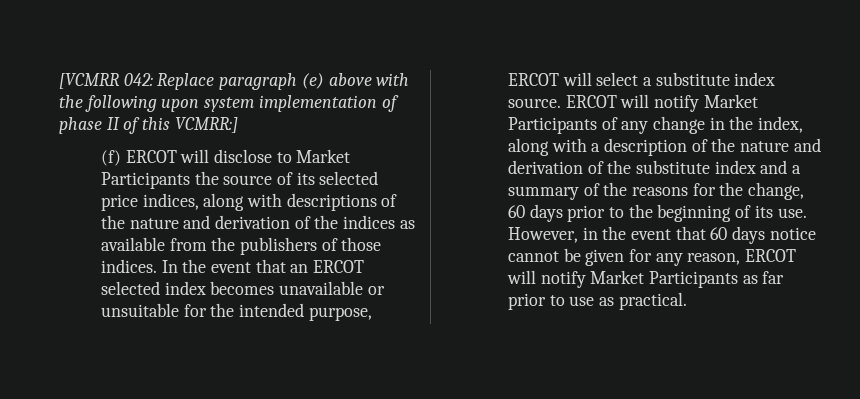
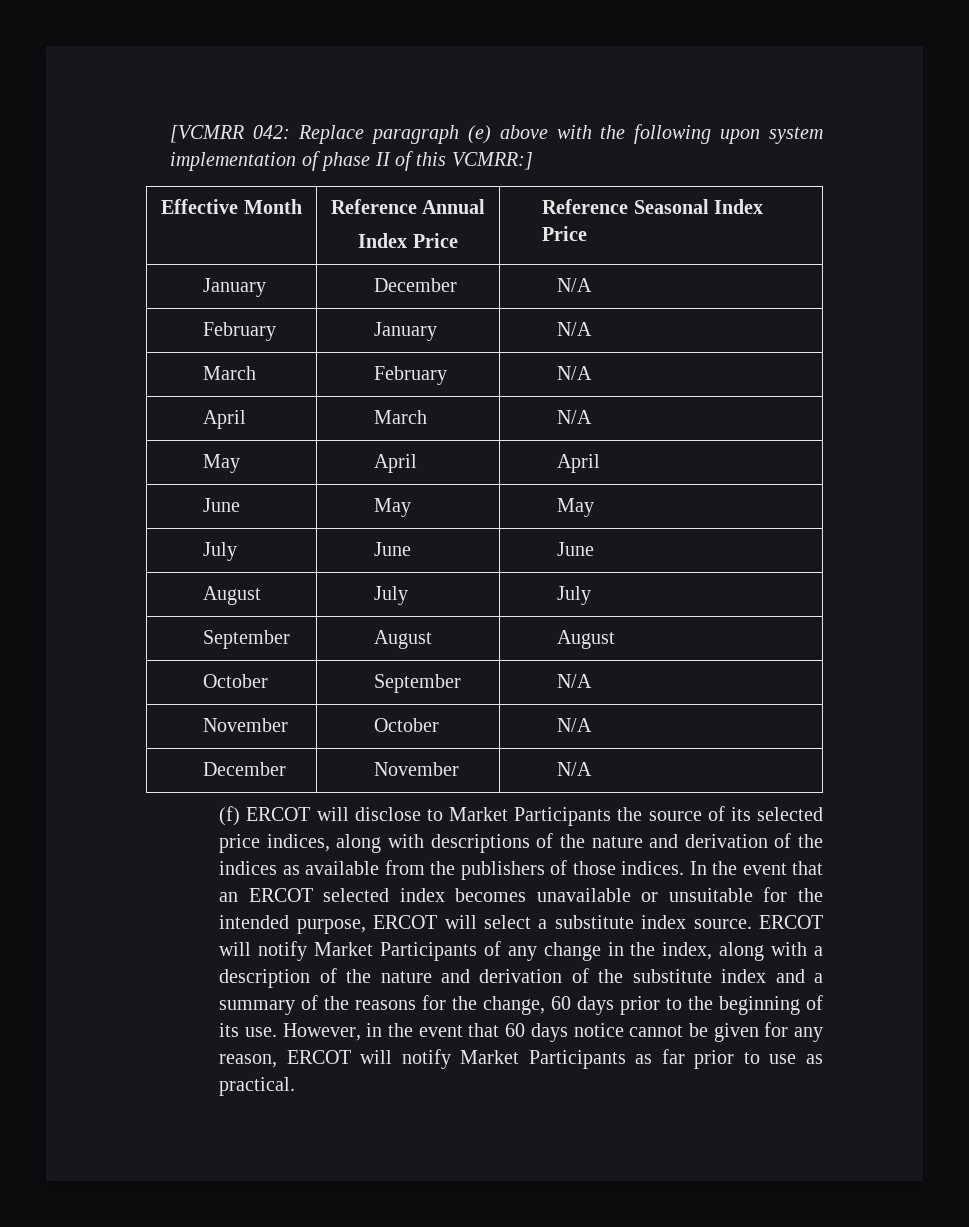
(238, 125) none -> [161,199,302,214] [330,199,486,214] [358,233,458,248] [542,199,764,214] [542,226,588,241] [202,278,266,297] [373,278,457,292] [556,278,592,292] [202,322,276,341] [373,322,437,341] [556,322,592,336] [202,366,256,380] [373,366,447,385] [556,366,592,380] [202,410,246,429] [373,410,427,424] [556,410,592,424] [202,454,240,473] [373,454,417,473] [556,454,600,473] [202,498,240,512] [373,498,411,517] [556,498,594,517] [202,542,237,561] [373,542,411,556] [556,542,594,556] [202,586,261,605] [373,586,408,605] [556,586,591,605] [202,630,290,649] [373,630,432,649] [556,630,615,649] [202,674,268,688] [373,674,461,693] [556,674,592,688] [202,718,288,732] [373,718,439,732] [556,718,592,732] [202,762,286,776] [373,762,459,776] [556,762,592,776] // Effective Month | Reference Annual // Index Price | Reference Seasonal Index Price // January | December | N/A // February | January | N/A // March | February | N/A // April | March | N/A // May | April | April // June | May | May // July | June | June // August | July | July // September | August | August // October | September | N/A // November | October | N/A // December | November | N/A

